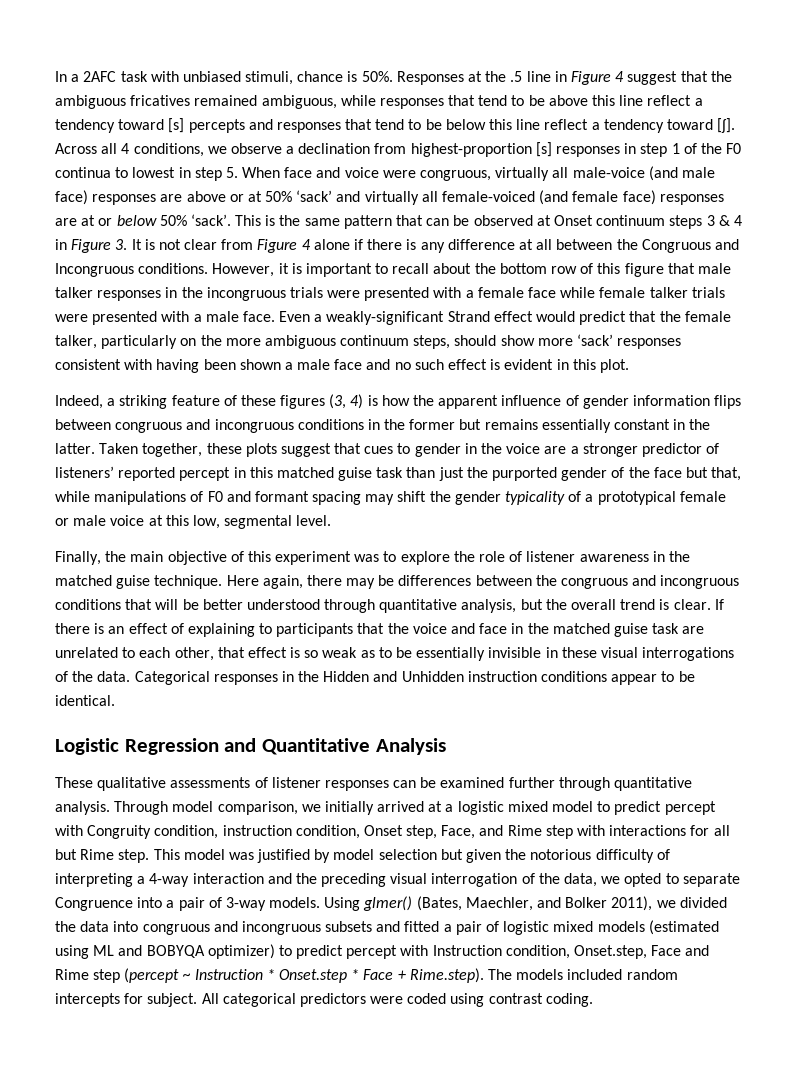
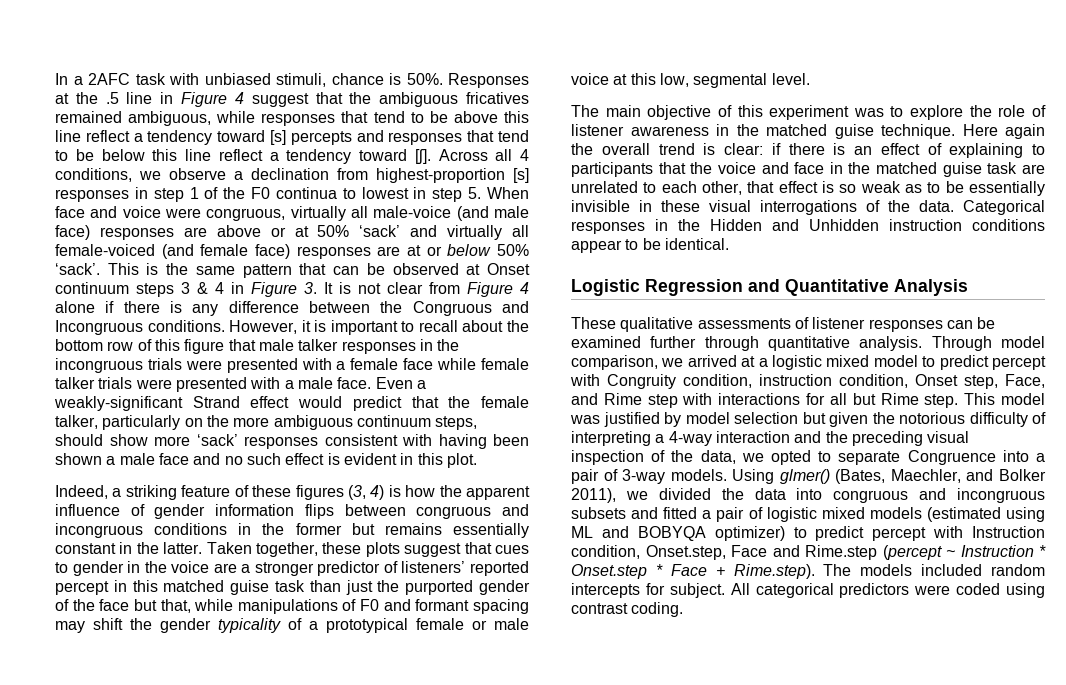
[518,239,553,250] at all -> (299, 307) none
[55,551,127,565] Finally, the -> [571,105,599,117] The
[262,575,740,589] [55,599,543,613] again, there may be differences between the congruous and incongruous conditions that will be better understood through quantitative analysis, but -> [1005,124,1045,139] again
[673,599,724,610] clear. If -> [724,143,781,155] clear: if
[324,801,374,815] initially -> (684, 362) none
[431,873,518,887] interrogation -> [571,450,644,465] inspection
[55,969,121,983] Rime step -> [805,545,877,560] Rime.step

